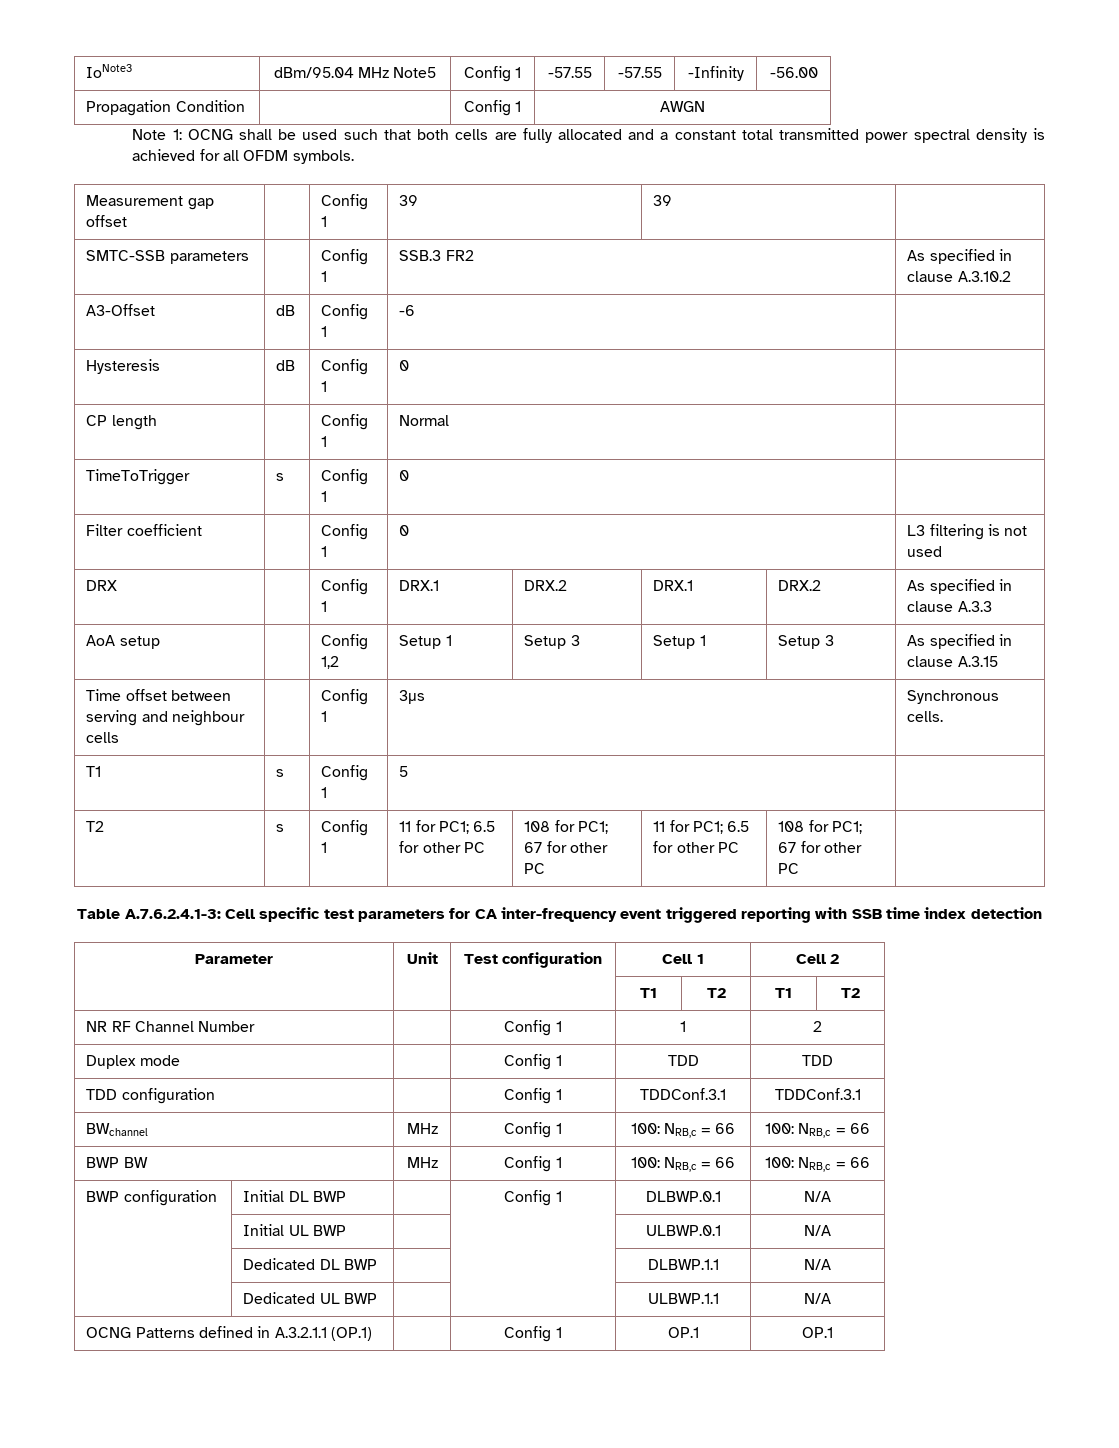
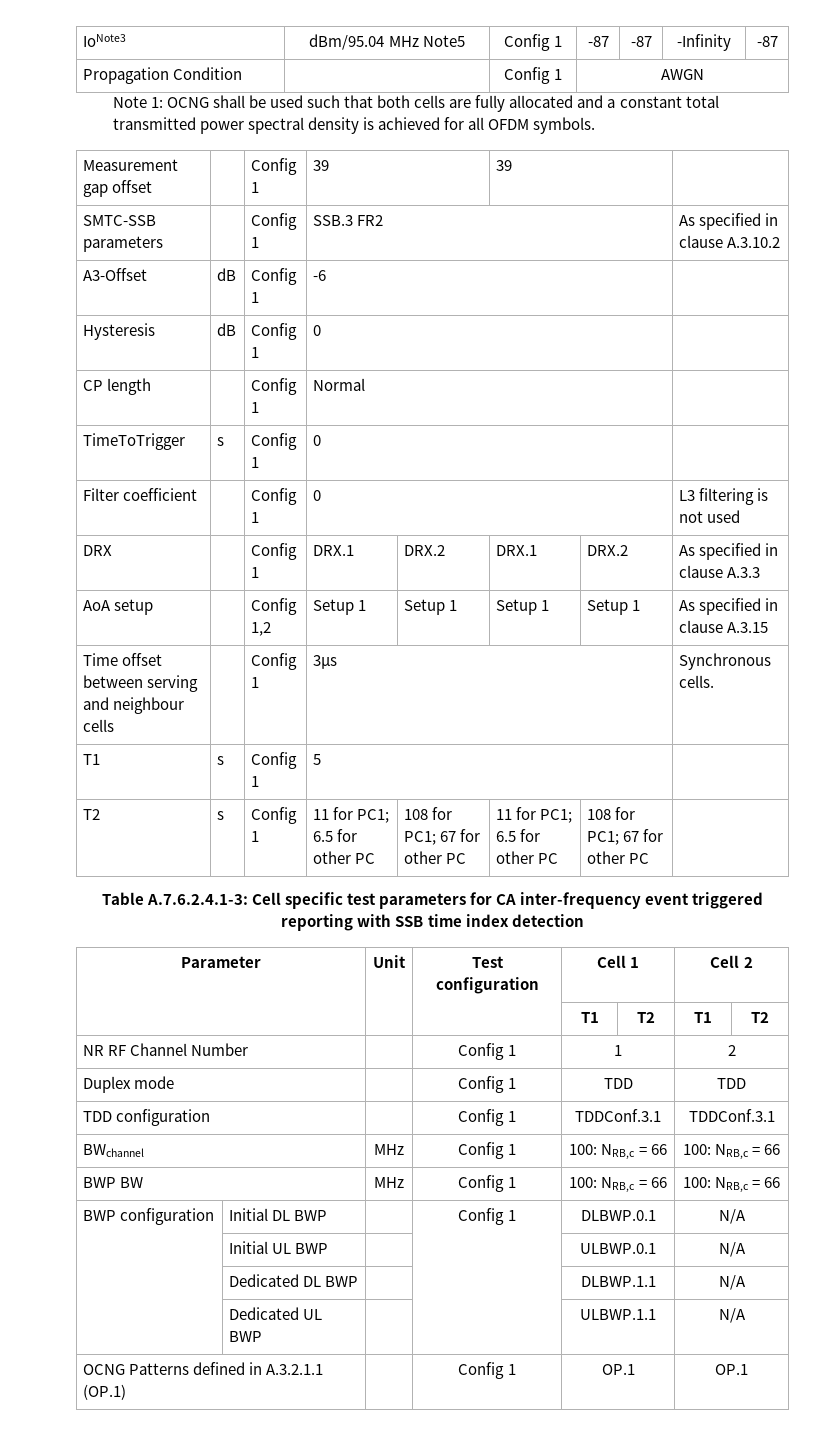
[547,67,592,78] [617,67,662,78] -57.55 | -57.55 -> [587,36,609,47] [630,36,652,47] -87 | -87
[769,67,818,78] -56.00 -> [756,36,778,47] -87
[570,635,580,646] [653,635,706,649] [778,635,834,649] 3 | Setup 1 | Setup 3 -> [449,600,458,611] [496,599,550,615] [587,599,641,615] 1 | Setup 1 | Setup 1

